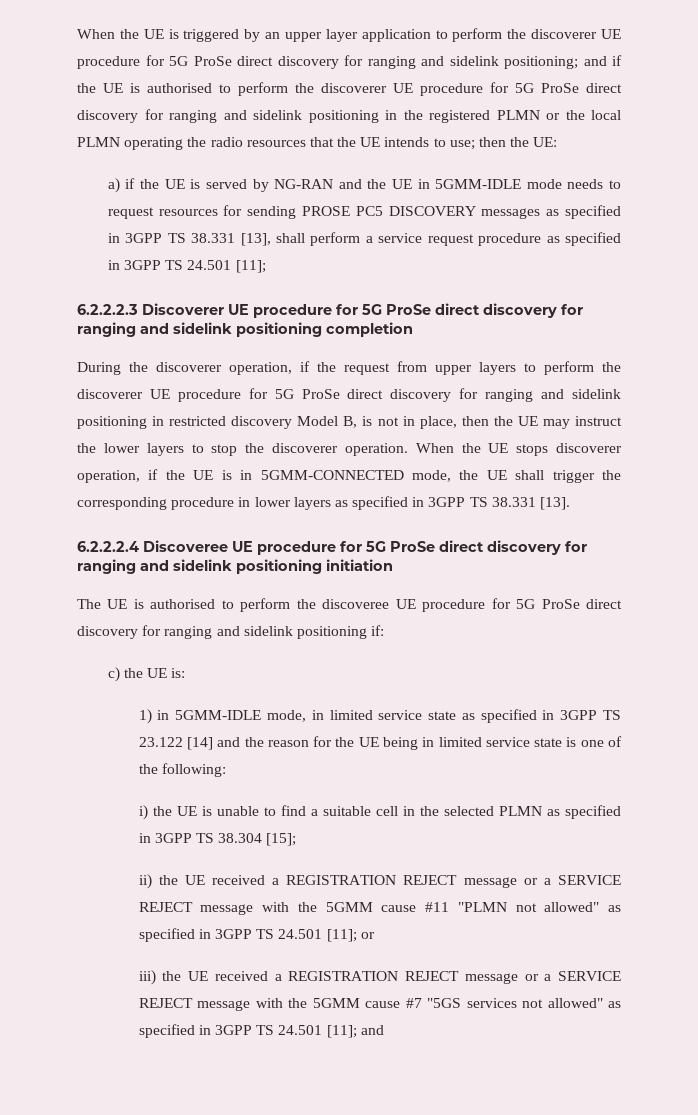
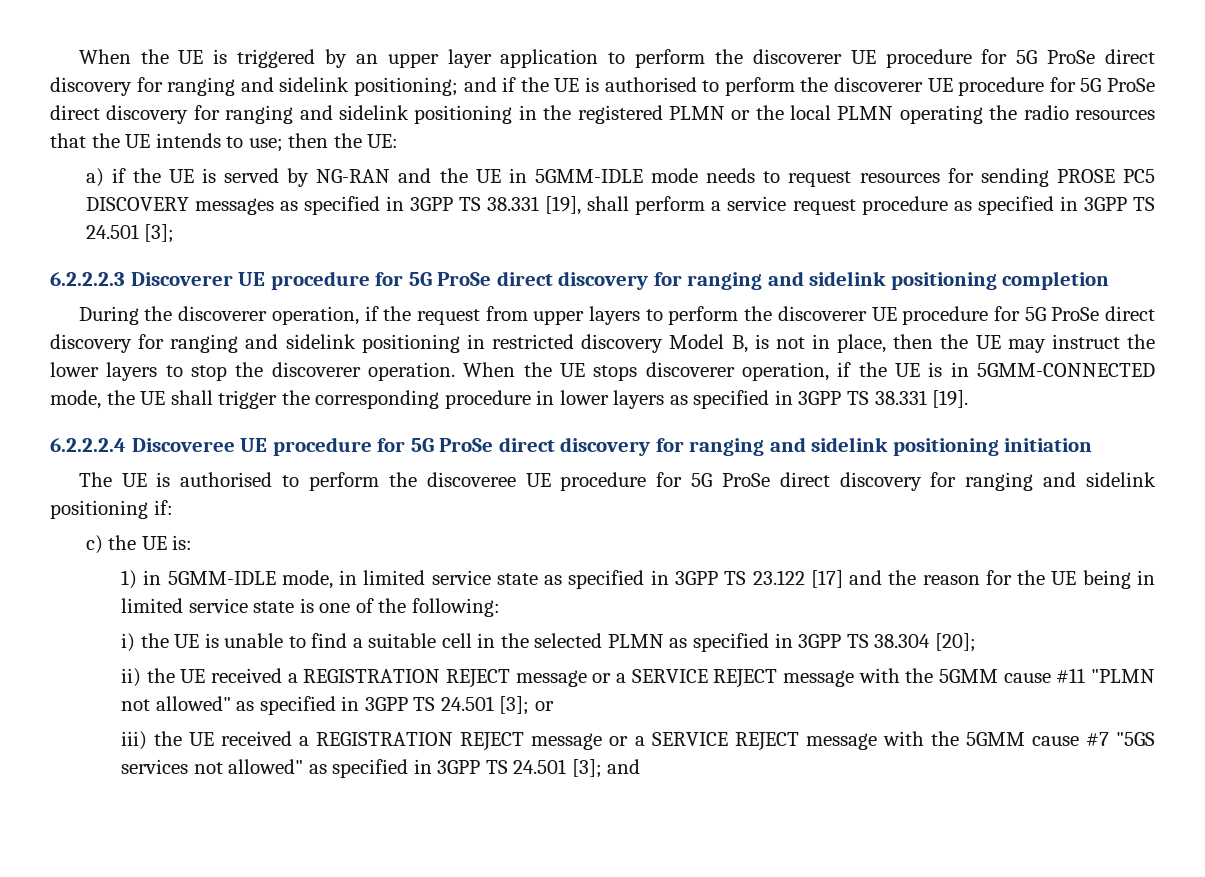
[240,233,271,246] [13], -> [545,196,582,215] [19],
[235,260,266,273] [11]; -> [144,224,175,243] [3];
[540,497,571,510] [13]. -> [932,390,969,408] [19].
[186,737,213,750] [14] -> [810,570,843,588] [17]
[266,833,297,846] [15]; -> [934,633,976,652] [20];
[326,929,357,942] [11]; -> [499,696,530,715] [3];
[326,1025,357,1038] [11]; -> [571,759,602,778] [3];

